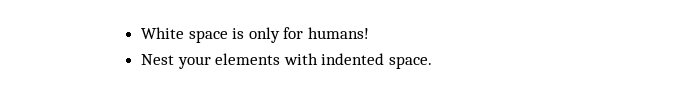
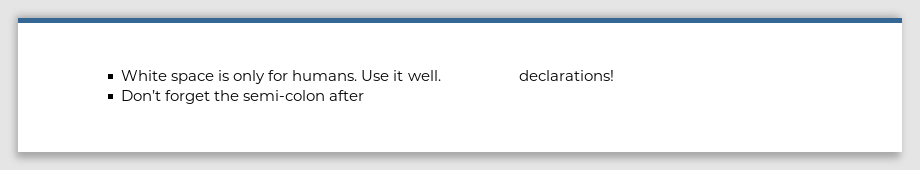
[307,27,369,39] [140,53,432,69] humans! // Nest your elements with indented space. -> [292,70,441,81] [121,90,365,104] [519,70,615,81] humans. Use it well. // Don’t forget the semi-colon after declarations!

